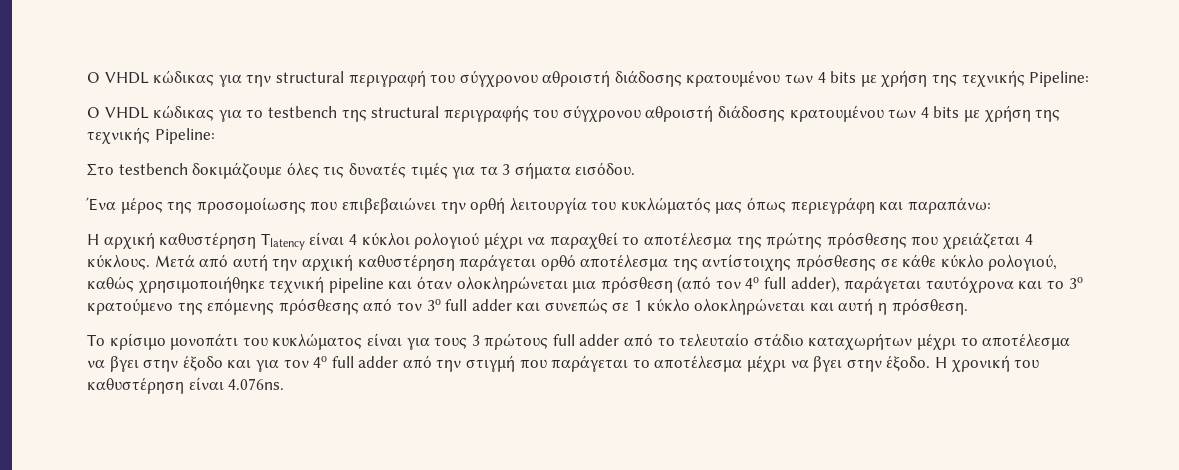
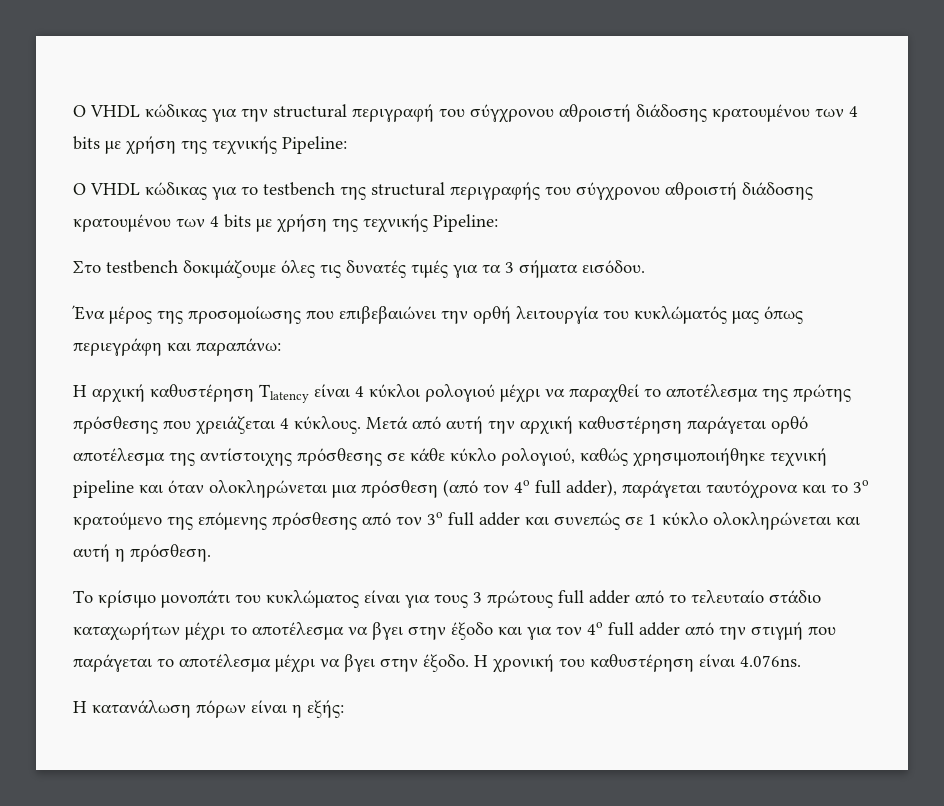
(285, 384) none -> [73,700,344,718] // H κατανάλωση πόρων είναι η εξής:

